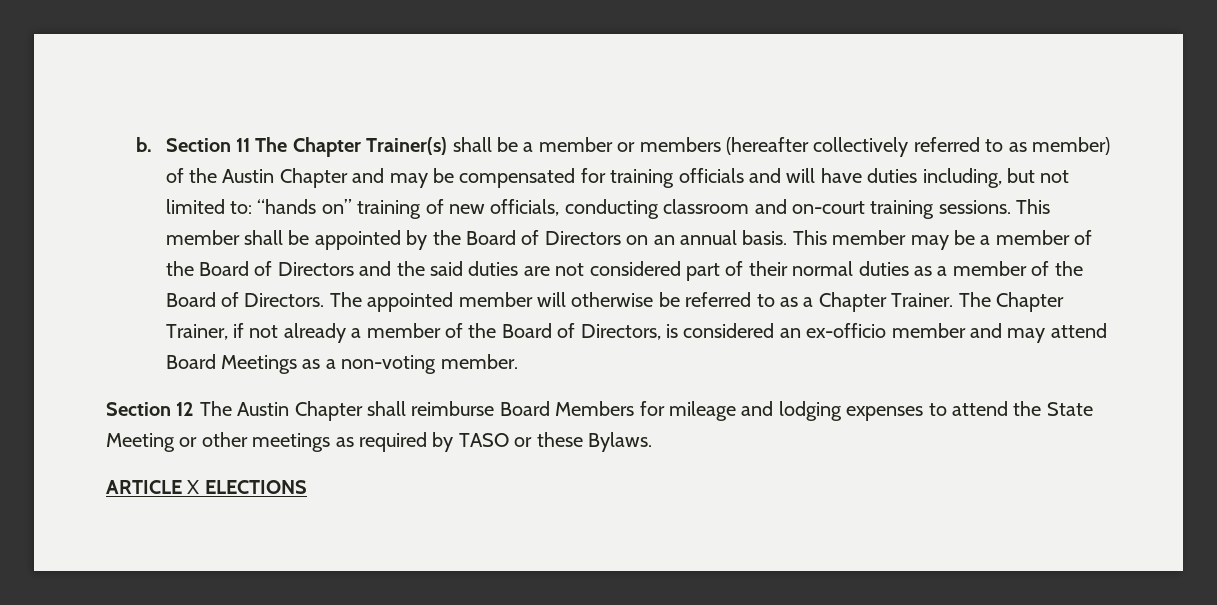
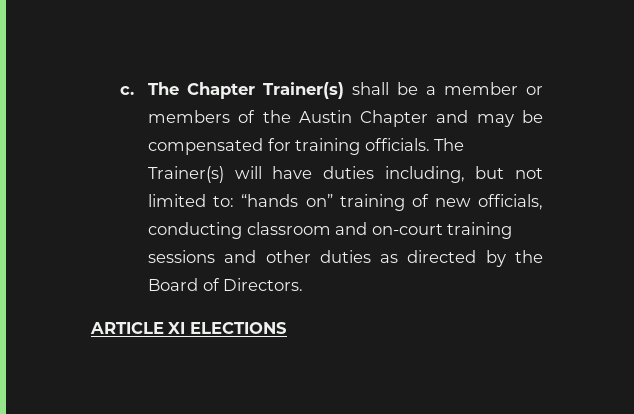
[135,137,250,152] b. Section 11 -> [119,86,134,95] c.
[725,137,1110,157] (hereafter collectively referred to as member) -> (231, 116) none
[678,168,781,183] officials and -> [364,138,464,151] [148,166,225,183] officials. The Trainer(s)
[938,199,1051,214] [165,230,1093,250] [165,261,1083,281] [165,292,1064,312] [165,323,1107,343] [165,354,518,374] [106,401,1093,421] [106,432,652,452] sessions. This member shall be appointed by the Board of Directors on an annual basis. This member may be a member of the Board of Directors and the said duties are not considered part of their normal duties as a member of the Board of Directors. The appointed member will otherwise be referred to as a Chapter Trainer. The Chapter Trainer, if not already a member of the Board of Directors, is considered an ex-officio member and may attend Board Meetings as a non-voting member. // Section 12 The Austin Chapter shall reimburse Board Members for mileage and lodging expenses to attend the State Meeting or other meetings as required by TASO or these Bylaws. -> [148,250,543,267] [148,278,304,291] sessions and other duties as directed by the Board of Directors.
[187,480,200,494] X -> [168,322,186,334] XI

